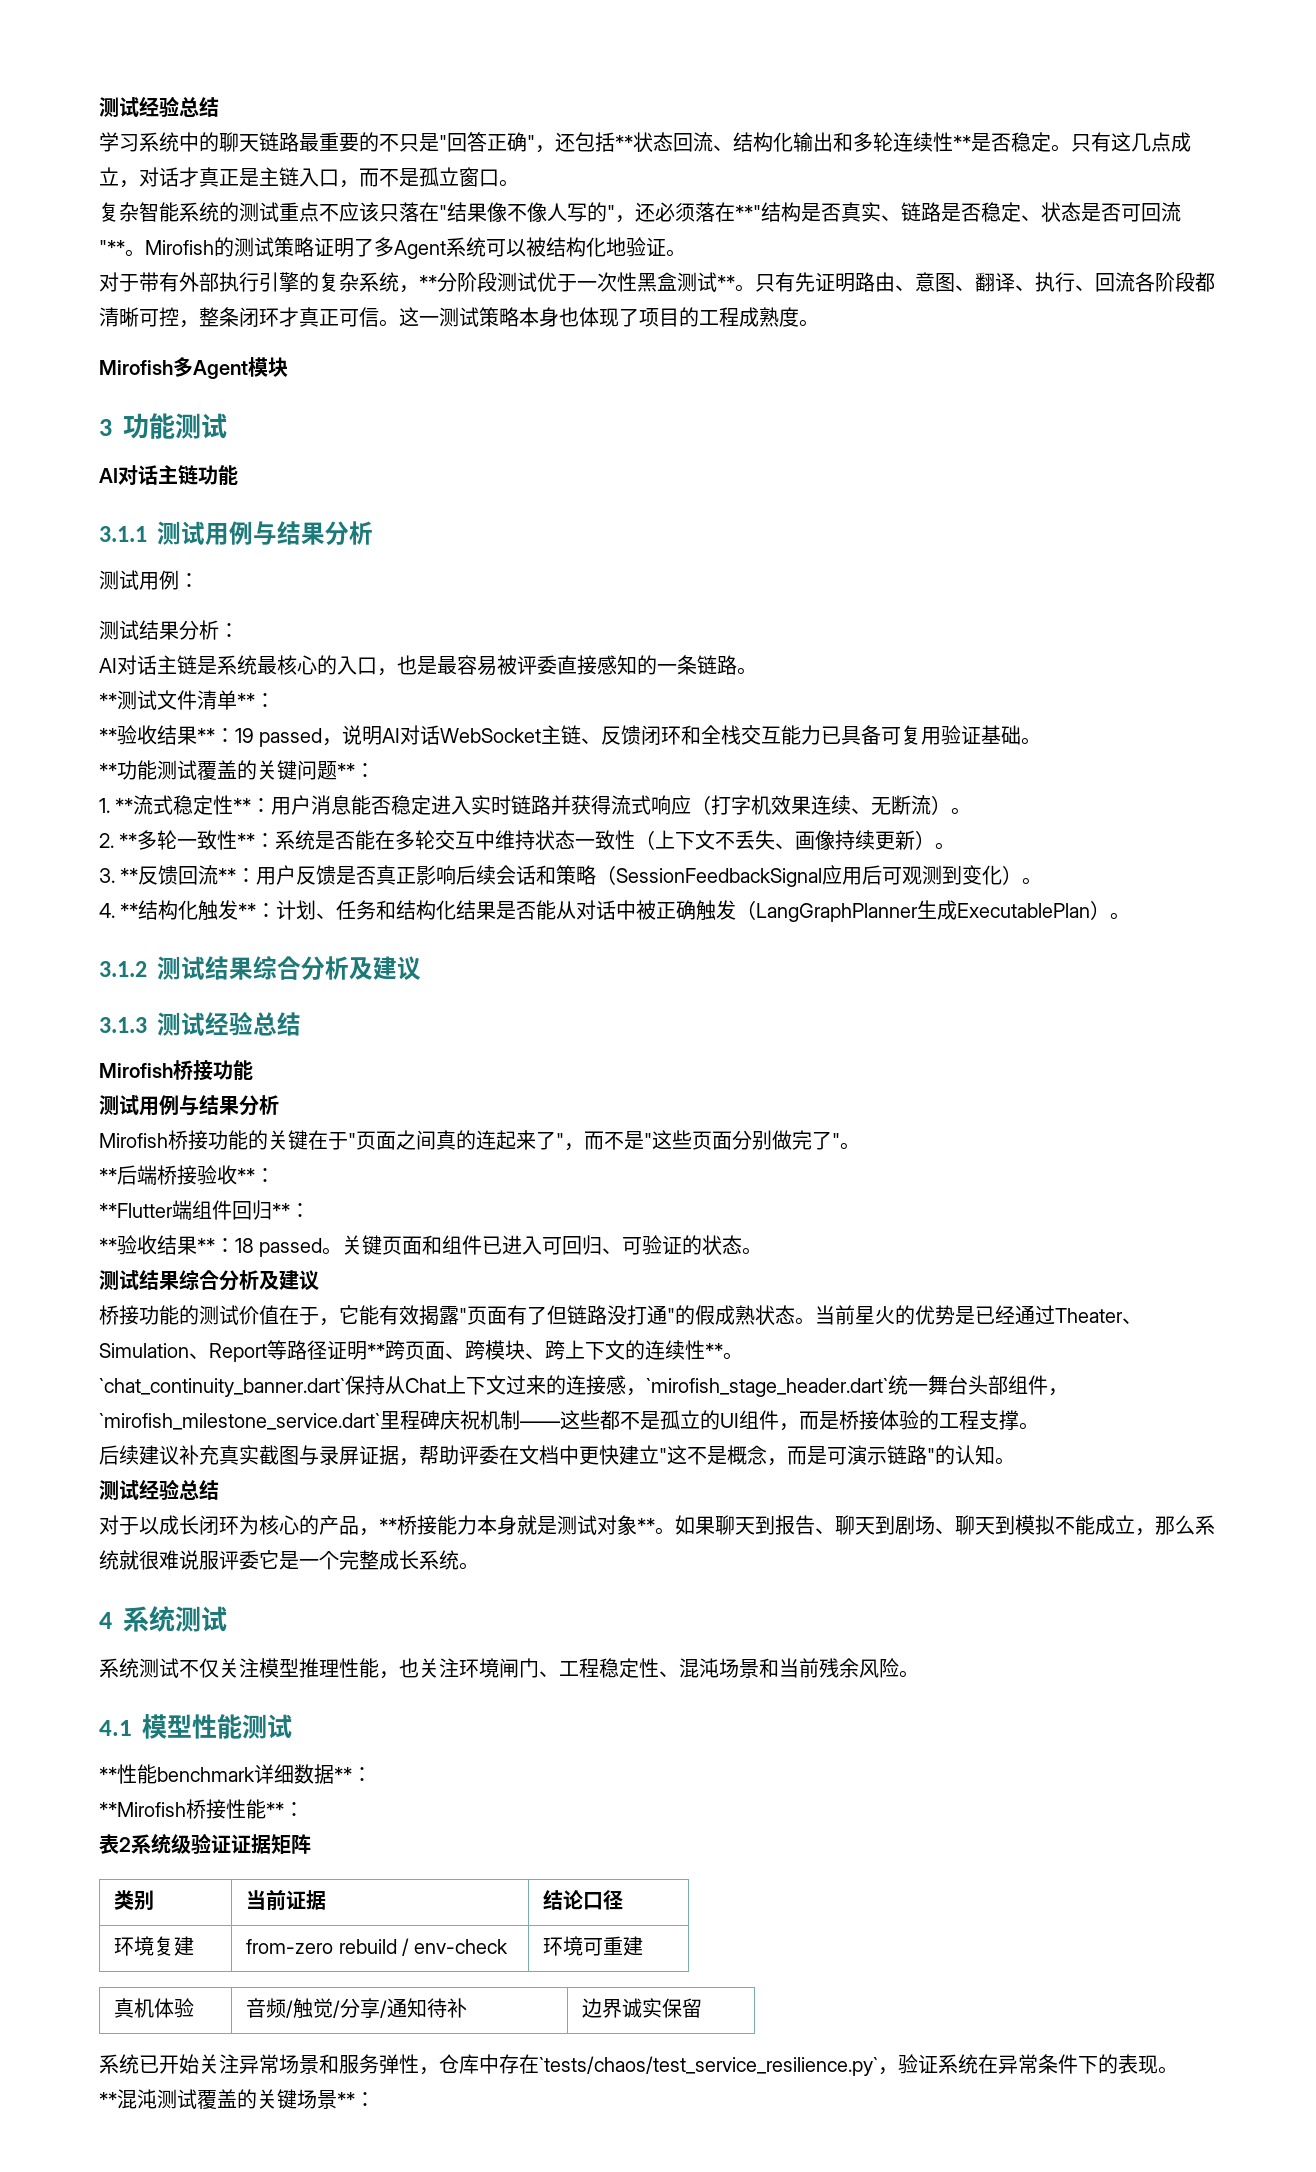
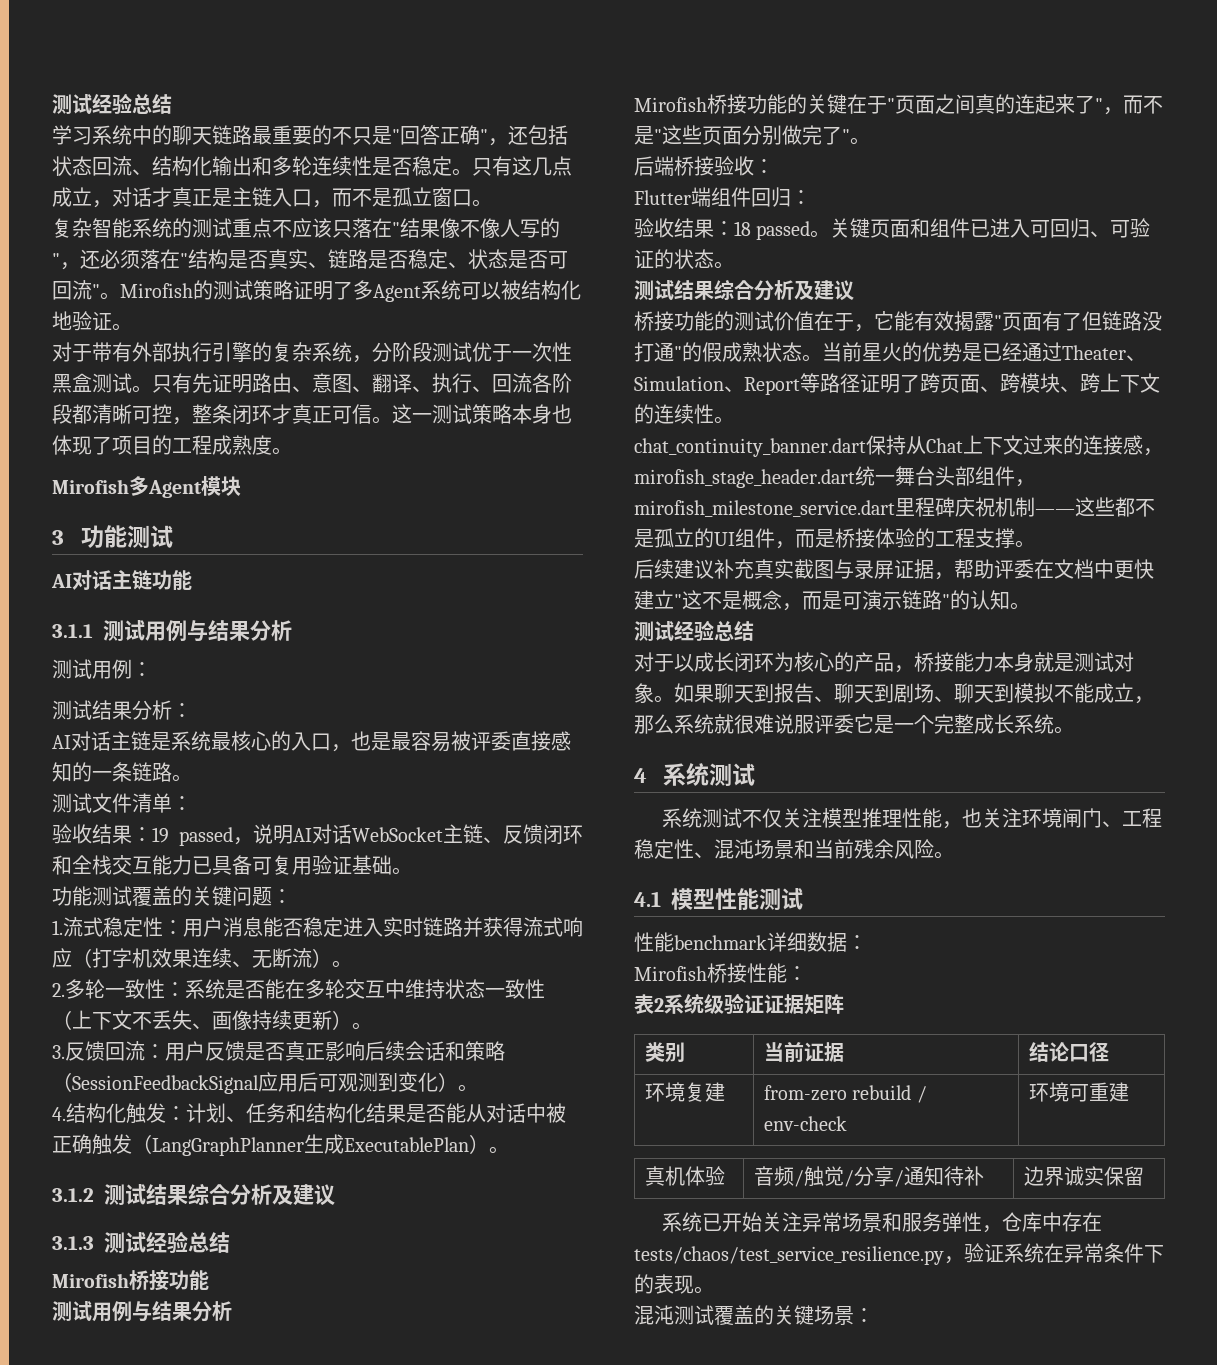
[615,135,633,150] ** -> (568, 135) none
[953,135,971,150] ** -> (372, 166) none
[735,205,761,220] **" -> [180,253,188,267] "
[99,240,125,255] "** -> [92,284,100,298] "
[419,275,437,290] ** -> (372, 359) none
[717,275,735,290] ** -> (132, 383) none
[99,693,117,708] ** -> (192, 778) none
[237,693,275,708] [99,725,215,745] **： // **验收结果** -> [172,796,192,811] [52,824,132,844] ： // 验收结果
[99,763,117,778] ** -> (412, 871) none
[337,763,355,778] ** -> (272, 896) none
[115,798,134,813] ** -> (63, 927) none
[233,798,252,813] ** -> (163, 927) none
[119,833,138,848] ** -> (65, 990) none
[237,833,256,848] ** -> (165, 989) none
[120,868,139,883] ** -> (65, 1052) none
[218,868,237,883] ** -> (145, 1051) none
[120,903,139,918] ** -> (66, 1114) none
[238,903,257,918] ** -> (166, 1113) none
[99,1168,117,1183] ** -> (870, 141) none
[237,1168,275,1183] [99,1203,173,1218] **： // **Flutter -> [754,159,774,174] [634,190,691,205] ： // Flutter
[272,1203,310,1218] [99,1235,215,1255] **： // **验收结果** -> [791,190,811,205] [634,218,714,238] ： // 验收结果
[367,1343,385,1358] ** -> [900,374,920,393] 了
[705,1343,743,1360] [99,1378,345,1397] **。 // `chat_continuity_banner.dart` -> [714,416,734,424] [634,438,866,457] 。 // chat_continuity_banner.dart
[646,1378,888,1397] `mirofish_stage_header.dart` -> [634,469,855,488] mirofish_stage_header.dart
[99,1413,380,1430] `mirofish_milestone_service.dart` -> [634,500,895,517] mirofish_milestone_service.dart
[379,1518,397,1533] ** -> (914, 669) none
[637,1518,655,1533] ** -> (654, 693) none
[99,1767,117,1782] ** -> (803, 899) none
[334,1767,372,1782] [99,1802,186,1817] **： // **Mirofish -> [847,935,867,950] [634,966,707,981] ： // Mirofish
[266,1802,284,1817] ** -> (787, 973) none
[539,2056,878,2076] `tests/chaos/test_service_resilience.py` -> [634,1246,944,1265] tests/chaos/test_service_resilience.py
[99,2092,117,2107] ** -> (714, 1290) none
[337,2092,355,2107] ** -> (854, 1315) none

